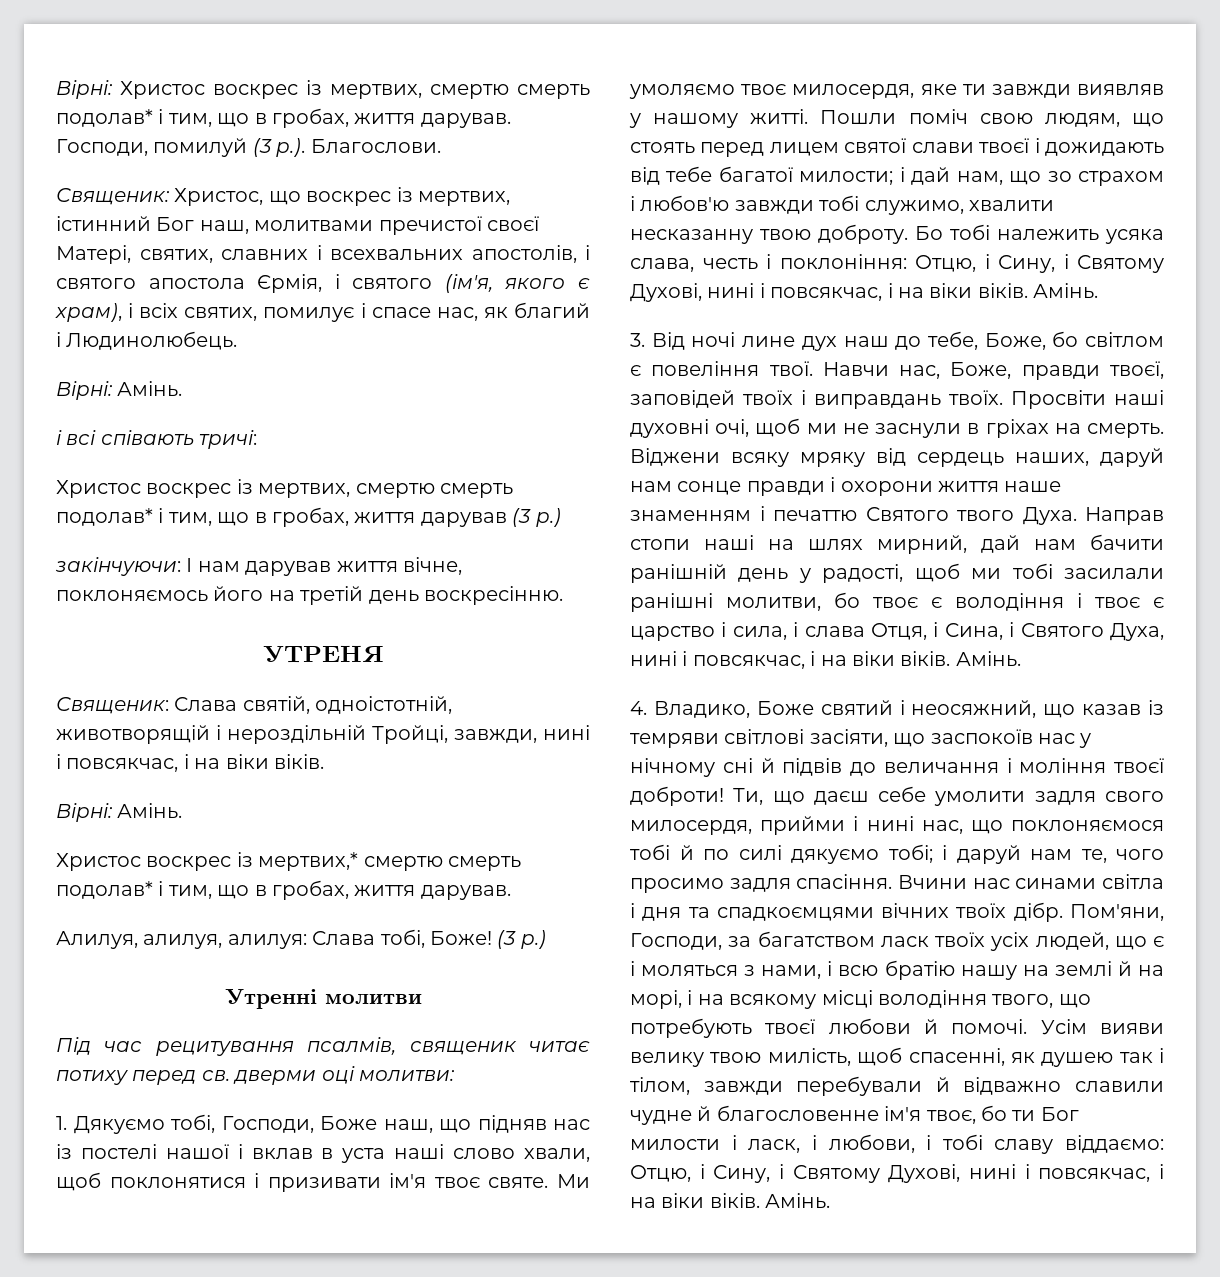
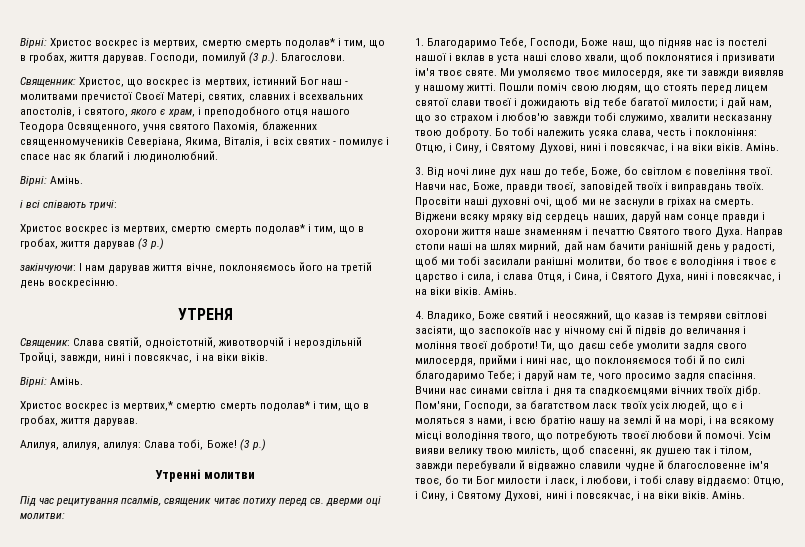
[56,188,170,205] Священик: -> [20,77,76,87] Священник:
[199,220,249,234] наш, -> [320,79,348,85] наш -
[487,216,539,231] своєї -> [135,92,166,100] Своєї
[56,274,590,293] [55,303,258,322] святого апостола Єрмія, і святого (ім'я, якого є храм), і всіх святих, -> [84,106,350,118] [19,121,317,133] [20,137,336,147] святого, якого є храм, і преподобного отця нашого Теодора Освященного, учня святого Пахомія, блаженних священномучеників Северіана, Якима, Віталія, і всіх святих -
[436,307,478,321] нас, -> [53,154,72,160] нас
[66,331,238,350] Людинолюбець. -> [132,151,218,163] людинолюбний.
[56,725,210,744] животворящій -> [218,337,285,348] животворчій
[73,1114,215,1134] Дякуємо тобі, -> [427,37,528,49] Благодаримо Тебе,
[791,844,933,864] дякуємо тобі; -> [415,370,516,382] благодаримо Тебе;

